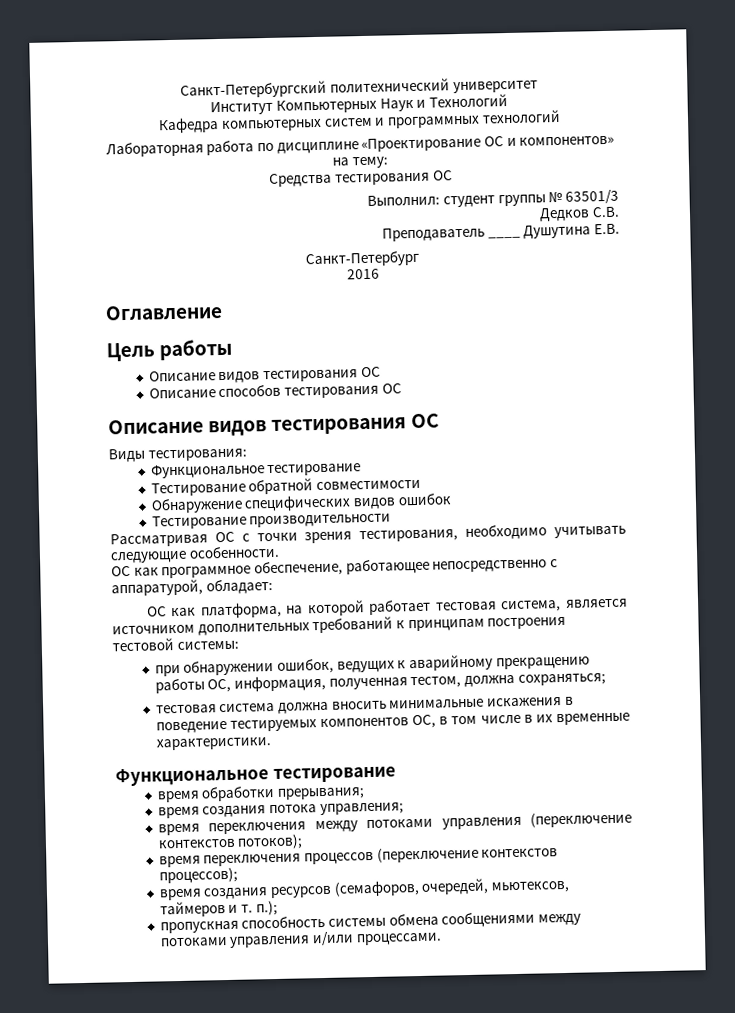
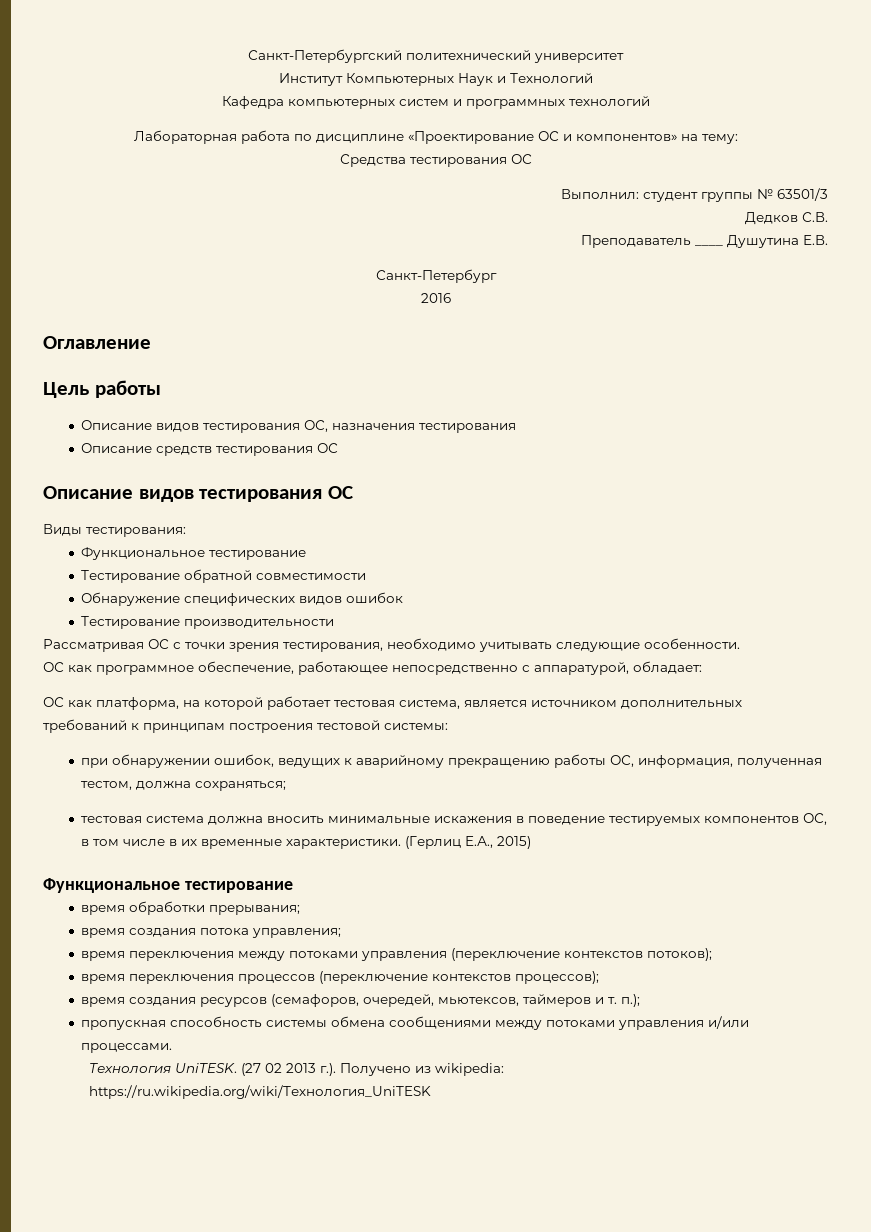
[360,366,381,378] [148,384,282,399] ОС // Описание способов -> [303,420,516,433] [80,443,212,456] ОС, назначения тестирования // Описание средств
(271, 744) none -> [404,836,531,849] (Герлиц Е.А., 2015)
(442, 939) none -> [88,1063,504,1076] [88,1085,431,1099] // Технология UniTESK. (27 02 2013 г.). Получено из wikipedia: https://ru.wikipedia.org/wiki/Технология_UniTESK

